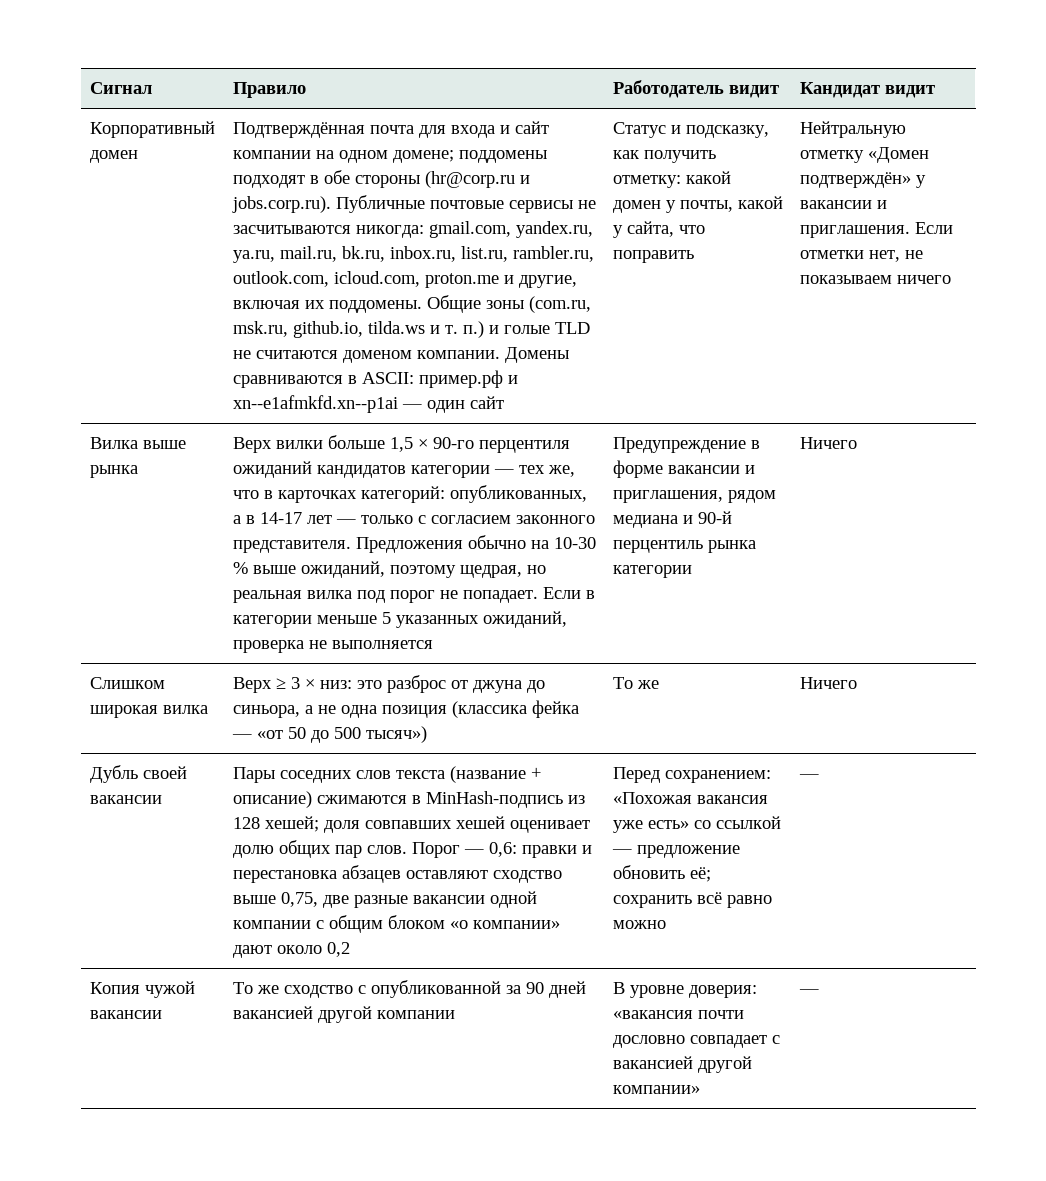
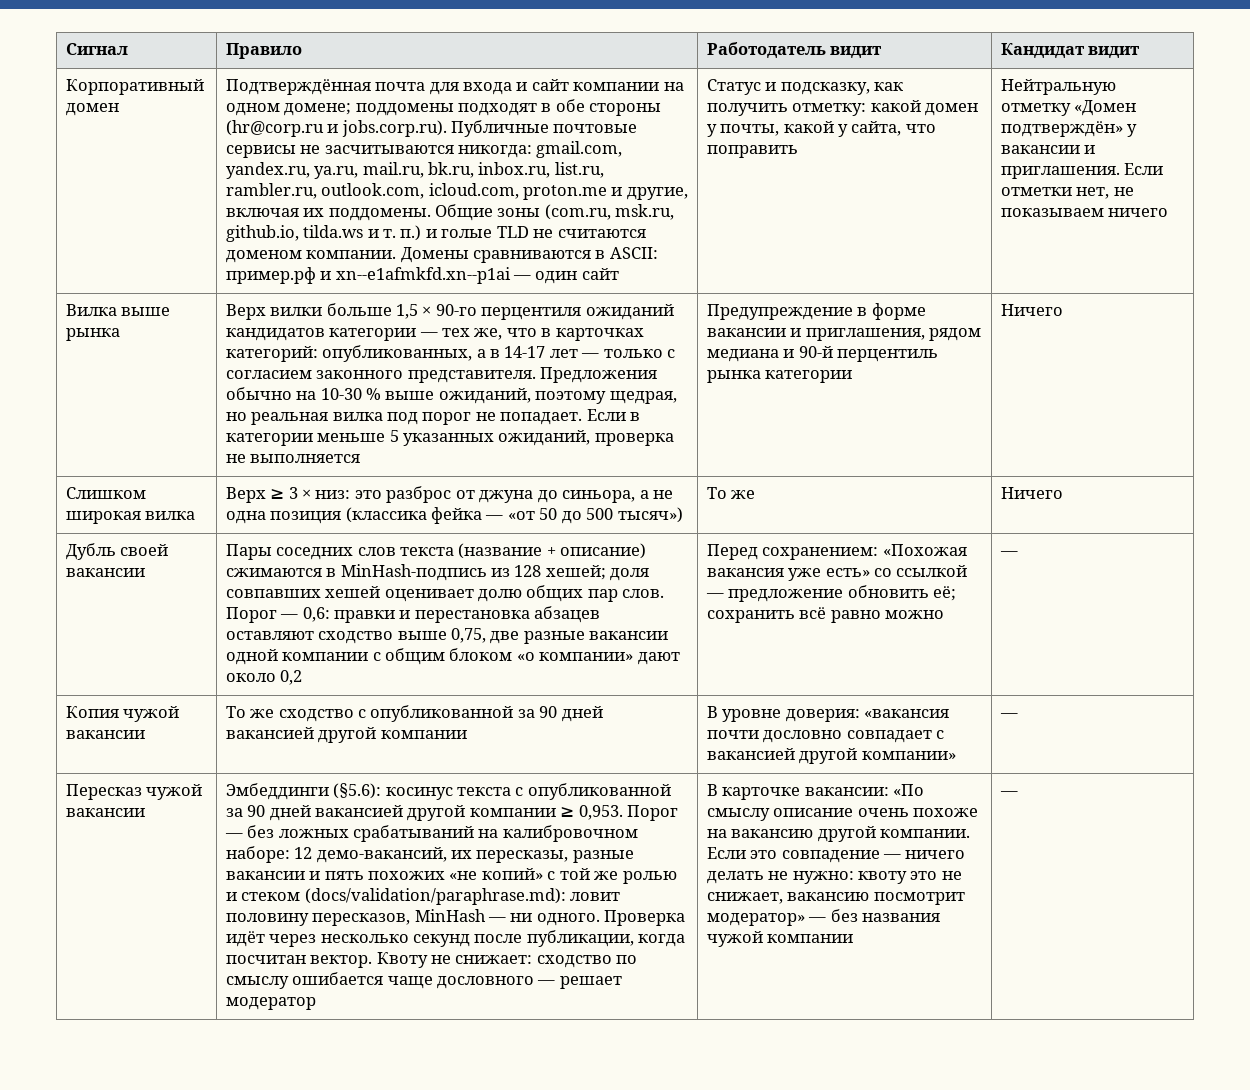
(819, 991) none -> [65,784,203,800] [65,808,145,817] [225,783,671,800] [225,805,679,821] [224,825,638,842] [225,846,634,863] [225,868,677,884] [225,888,621,905] [225,909,686,926] [225,930,686,947] [225,952,638,968] [225,972,622,989] [225,997,316,1010] [706,784,925,800] [706,808,979,821] [706,826,971,842] [706,847,966,863] [706,871,962,884] [706,892,965,905] [706,909,941,926] [706,931,854,947] [999,791,1018,796] // Пересказ чужой вакансии | Эмбеддинги (§5.6): косинус текста с опубликованной за 90 дней вакансией другой компании ≥ 0,953. Порог — без ложных срабатываний на калибровочном наборе: 12 демо-вакансий, их пересказы, разные вакансии и пять похожих «не копий» с той же ролью и стеком (docs/validation/paraphrase.md): ловит половину пересказов, MinHash — ни одного. Проверка идёт через несколько секунд после публикации, когда посчитан вектор. Квоту не снижает: сходство по смыслу ошибается чаще дословного — решает модератор | В карточке вакансии: «По смыслу описание очень похоже на вакансию другой компании. Если это совпадение — ничего делать не нужно: квоту это не снижает, вакансию посмотрит модератор» — без названия чужой компании | —

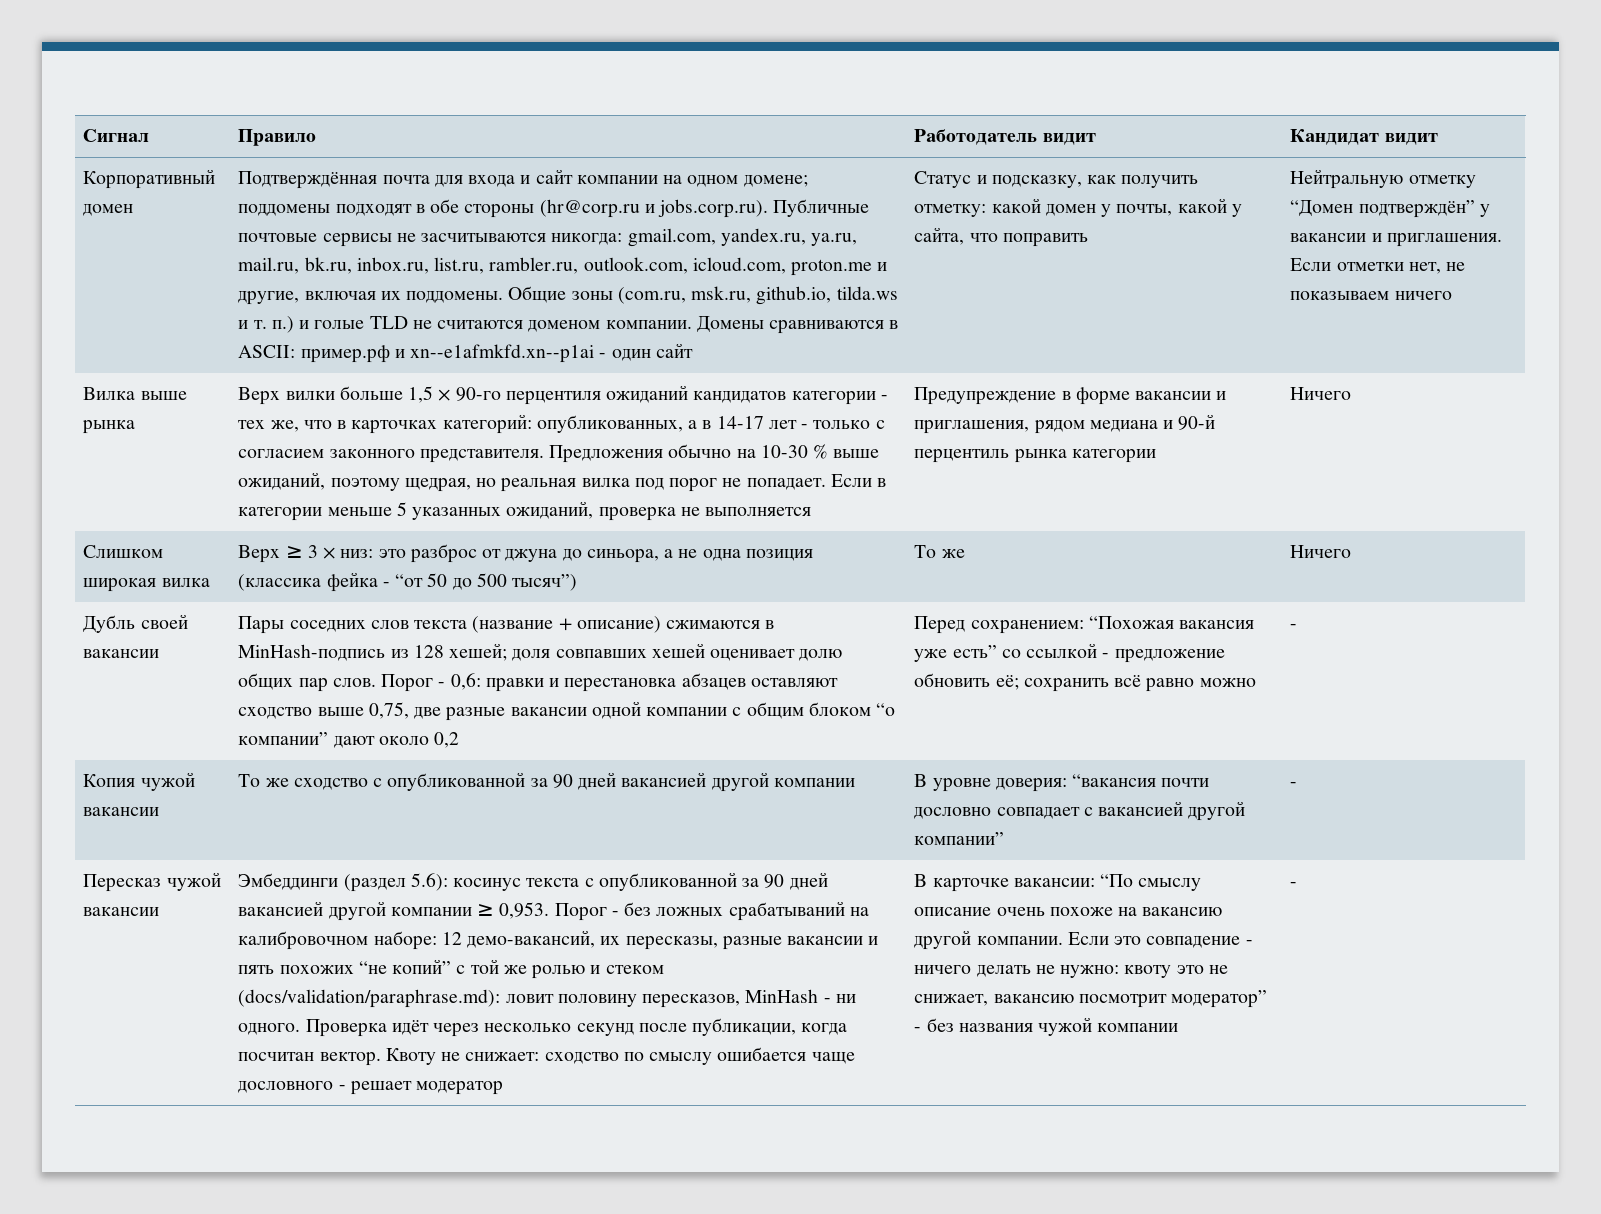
[513,275,532,280] — -> [599,353,607,358] -
[1074,100,1137,116] [1000,121,1123,137] «Домен подтверждён» -> [1290,200,1475,218] “Домен подтверждён”
[419,332,438,337] — -> [880,395,888,400] -
[581,353,600,358] — -> [801,424,809,429] -
[485,511,535,520] — «от -> [382,574,424,587] - “от
[617,507,683,523] тысяч») -> [512,574,578,591] тысяч”)
[280,614,299,619] — -> [438,682,446,687] -
[516,652,634,661] «о компании» -> [876,703,896,716] [238,732,329,745] “о компании”
[882,544,967,556] «Похожая -> [1088,616,1174,629] “Похожая
[825,568,870,577] есть» -> [952,645,997,658] есть”
[705,593,724,598] — -> [1102,653,1110,658] -
[999,551,1018,556] — -> [1290,624,1298,629] -
[864,709,950,718] «вакансия -> [1072,774,1157,787] “вакансия
[861,751,956,760] [999,713,1018,718] компании» | — -> [914,832,1005,845] [1290,782,1298,787] компании” | -
[333,783,382,799] (§5.6): -> [343,873,448,892] (раздел 5.6):
[224,833,243,838] — -> [611,911,619,916] -
[449,868,543,880] «не копий» -> [358,959,452,974] “не копий”
[488,917,507,922] — -> [823,998,831,1003] -
[537,980,556,985] — -> [338,1085,346,1090] -
[893,784,925,796] «По -> [1100,874,1134,887] “По
[883,854,902,859] — -> [1245,940,1253,945] -
[706,913,827,926] модератор» — -> [1171,990,1268,1008] [914,1027,922,1032] модератор” -
[999,791,1018,796] — -> [1290,882,1298,887] -

